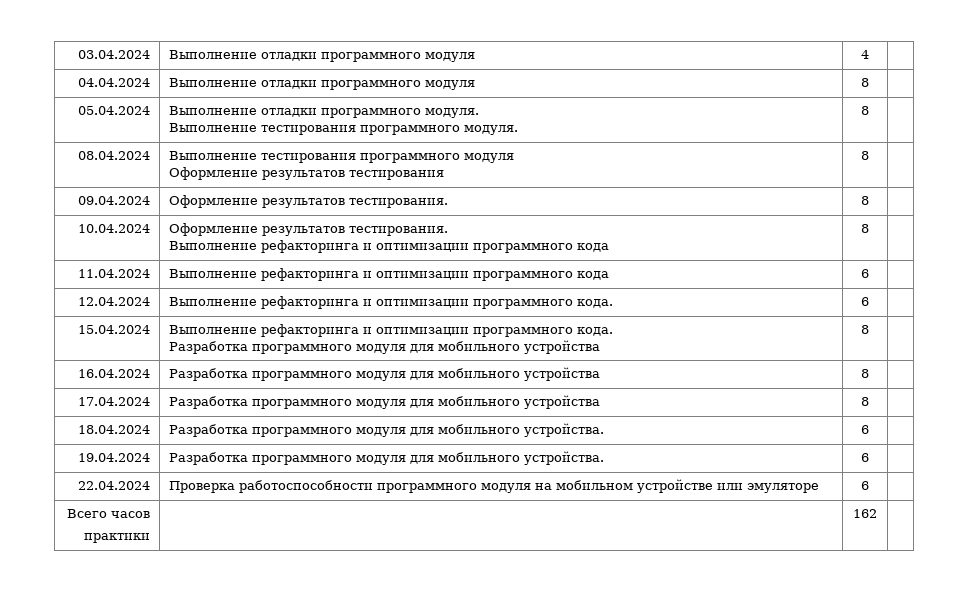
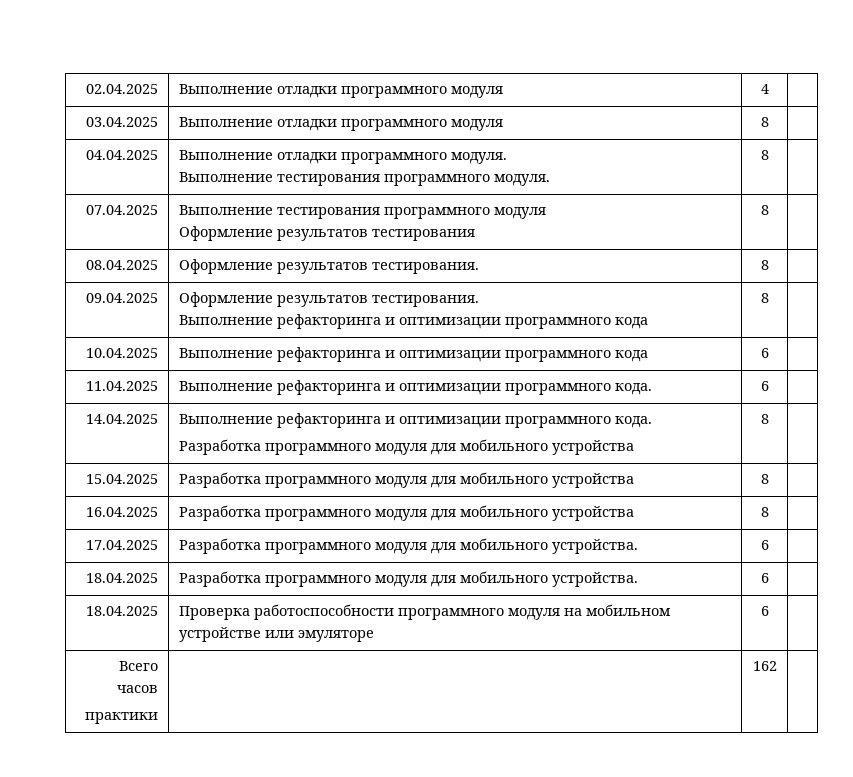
[78,50,151,59] 03.04.2024 -> [86,84,159,94] 02.04.2025
[78,78,151,87] 04.04.2024 -> [86,117,159,127] 03.04.2025
[78,106,151,115] 05.04.2024 -> [86,150,159,160] 04.04.2025
[78,151,151,160] 08.04.2024 -> [86,205,159,215] 07.04.2025
[78,196,151,205] 09.04.2024 -> [86,260,159,270] 08.04.2025
[78,224,151,233] 10.04.2024 -> [86,293,159,303] 09.04.2025
[78,269,151,278] 11.04.2024 -> [86,348,159,358] 10.04.2025
[78,297,151,306] 12.04.2024 -> [86,381,159,391] 11.04.2025
[78,325,151,334] 15.04.2024 -> [86,414,159,424] 14.04.2025
[78,369,151,378] [168,367,600,381] [861,369,869,378] [78,397,151,406] [168,395,600,409] [861,397,869,406] [78,425,151,434] [168,423,604,437] [861,425,869,434] [78,453,151,462] [168,451,604,465] [861,453,869,462] [78,481,151,490] 16.04.2024 | Разработка программного модуля для мобильного устройства | 8 | // 17.04.2024 | Разработка программного модуля для мобильного устройства | 8 | // 18.04.2024 | Разработка программного модуля для мобильного устройства. | 6 | // 19.04.2024 | Разработка программного модуля для мобильного устройства. | 6 | // 22.04.2024 -> [86,474,159,484] [178,472,634,488] [760,474,769,484] [86,507,159,517] [178,505,634,521] [760,507,769,517] [86,540,159,550] [178,538,638,554] [760,540,769,550] [86,573,159,583] [178,571,638,587] [760,573,769,583] [86,606,159,616] 15.04.2025 | Разработка программного модуля для мобильного устройства | 8 | // 16.04.2025 | Разработка программного модуля для мобильного устройства | 8 | // 17.04.2025 | Разработка программного модуля для мобильного устройства. | 6 | // 18.04.2025 | Разработка программного модуля для мобильного устройства. | 6 | // 18.04.2025

